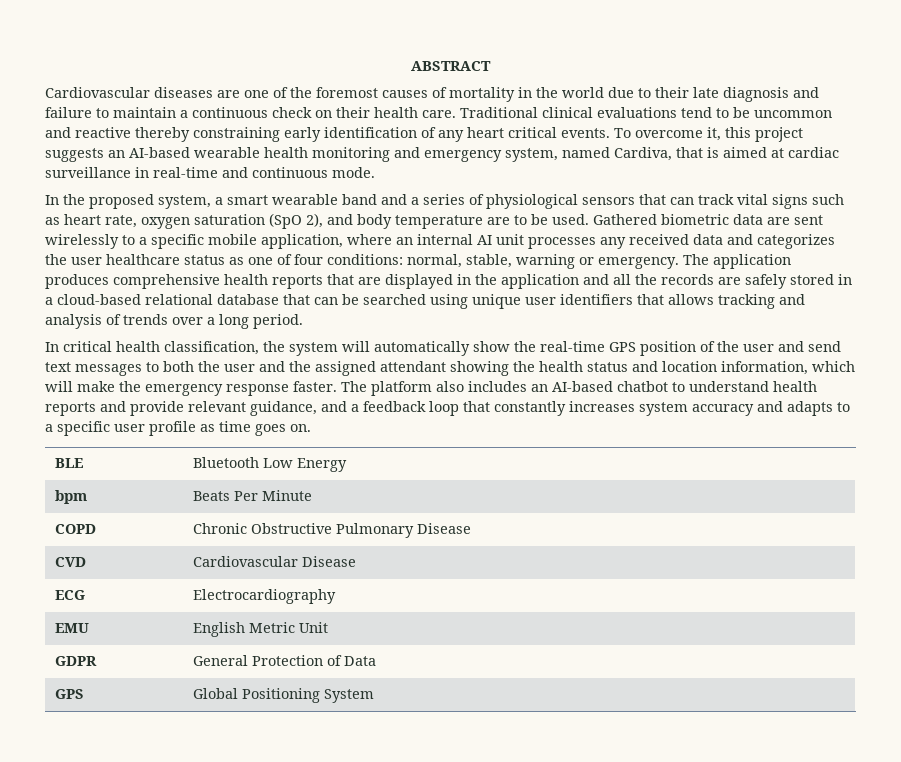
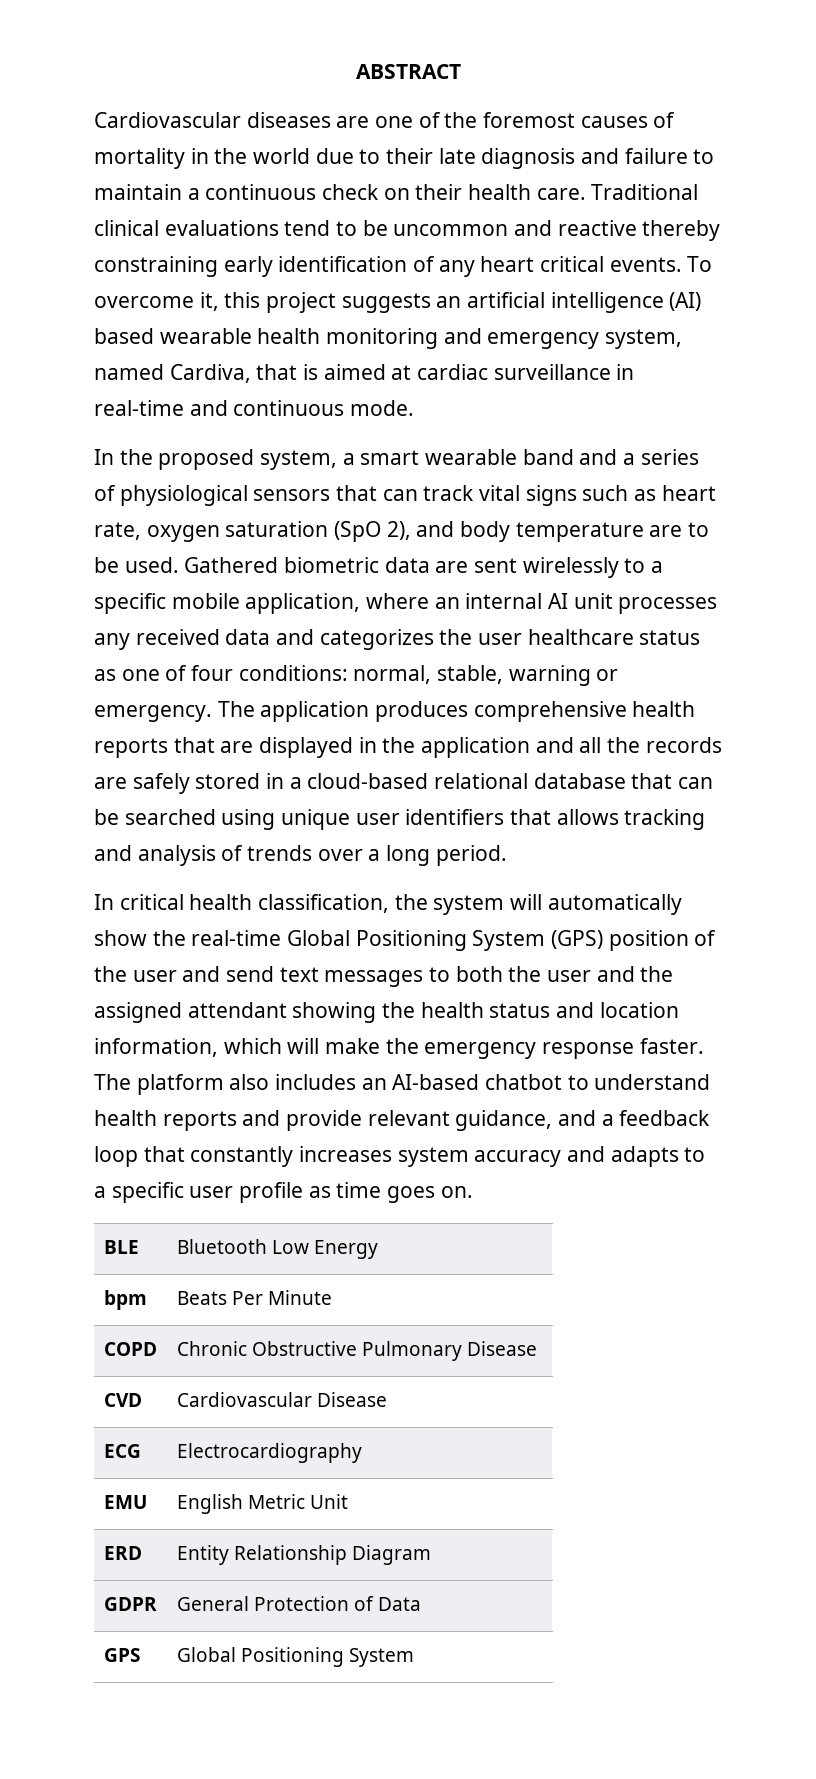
[129,147,190,158] AI-based -> [467,292,702,313] [94,328,154,344] artificial intelligence (AI) based
[609,342,636,352] GPS -> [287,930,604,951] Global Positioning System (GPS)
(329, 627) none -> [103,1546,142,1560] [176,1545,431,1565] // ERD | Entity Relationship Diagram

